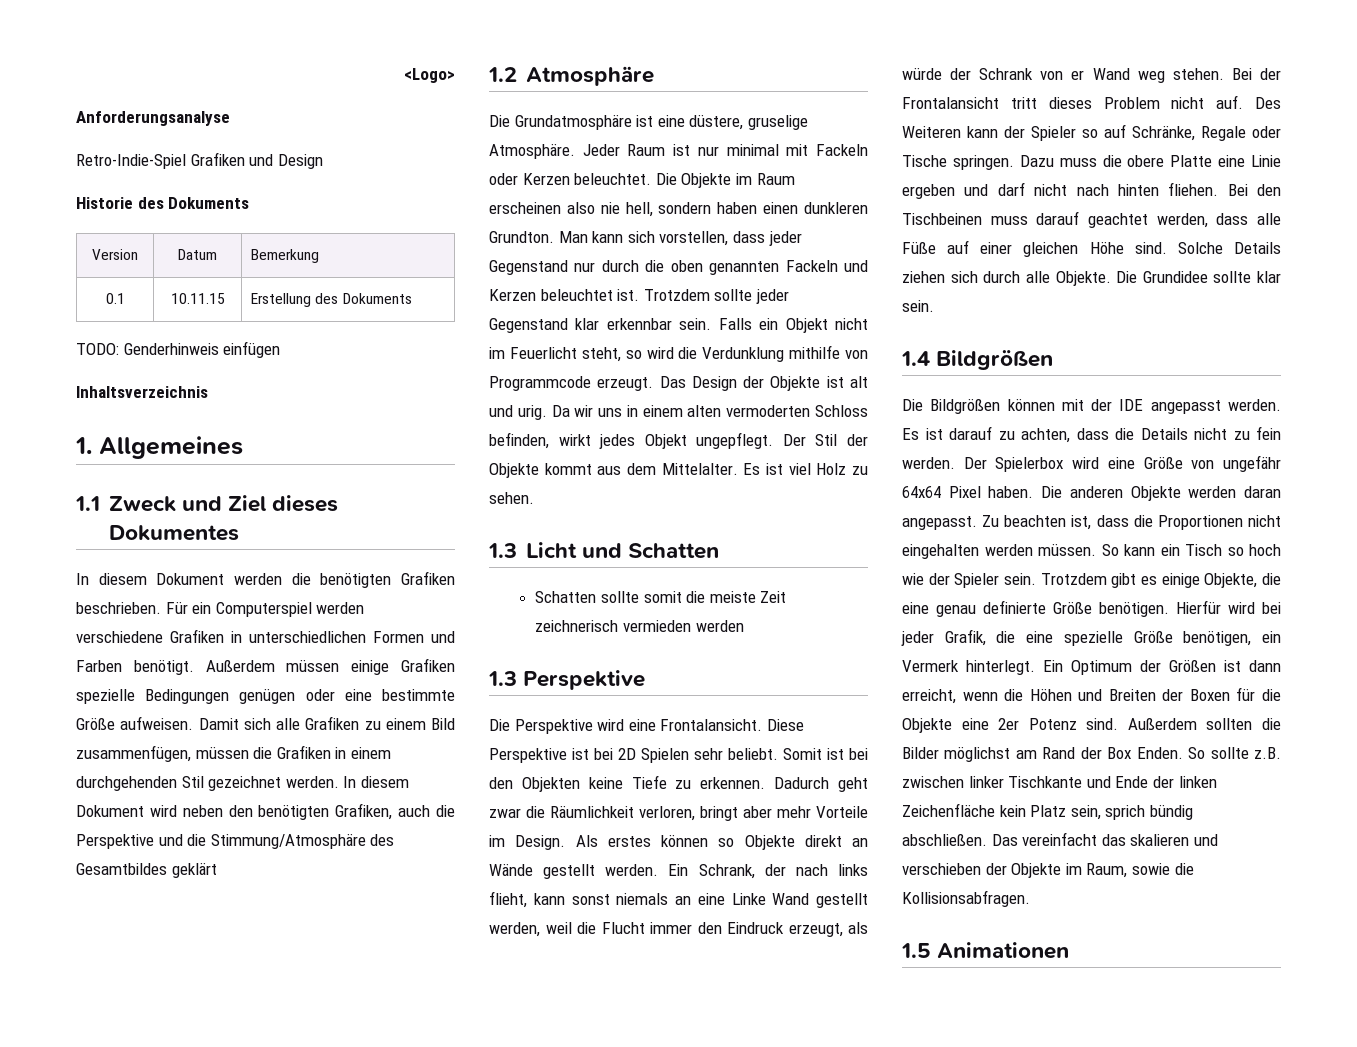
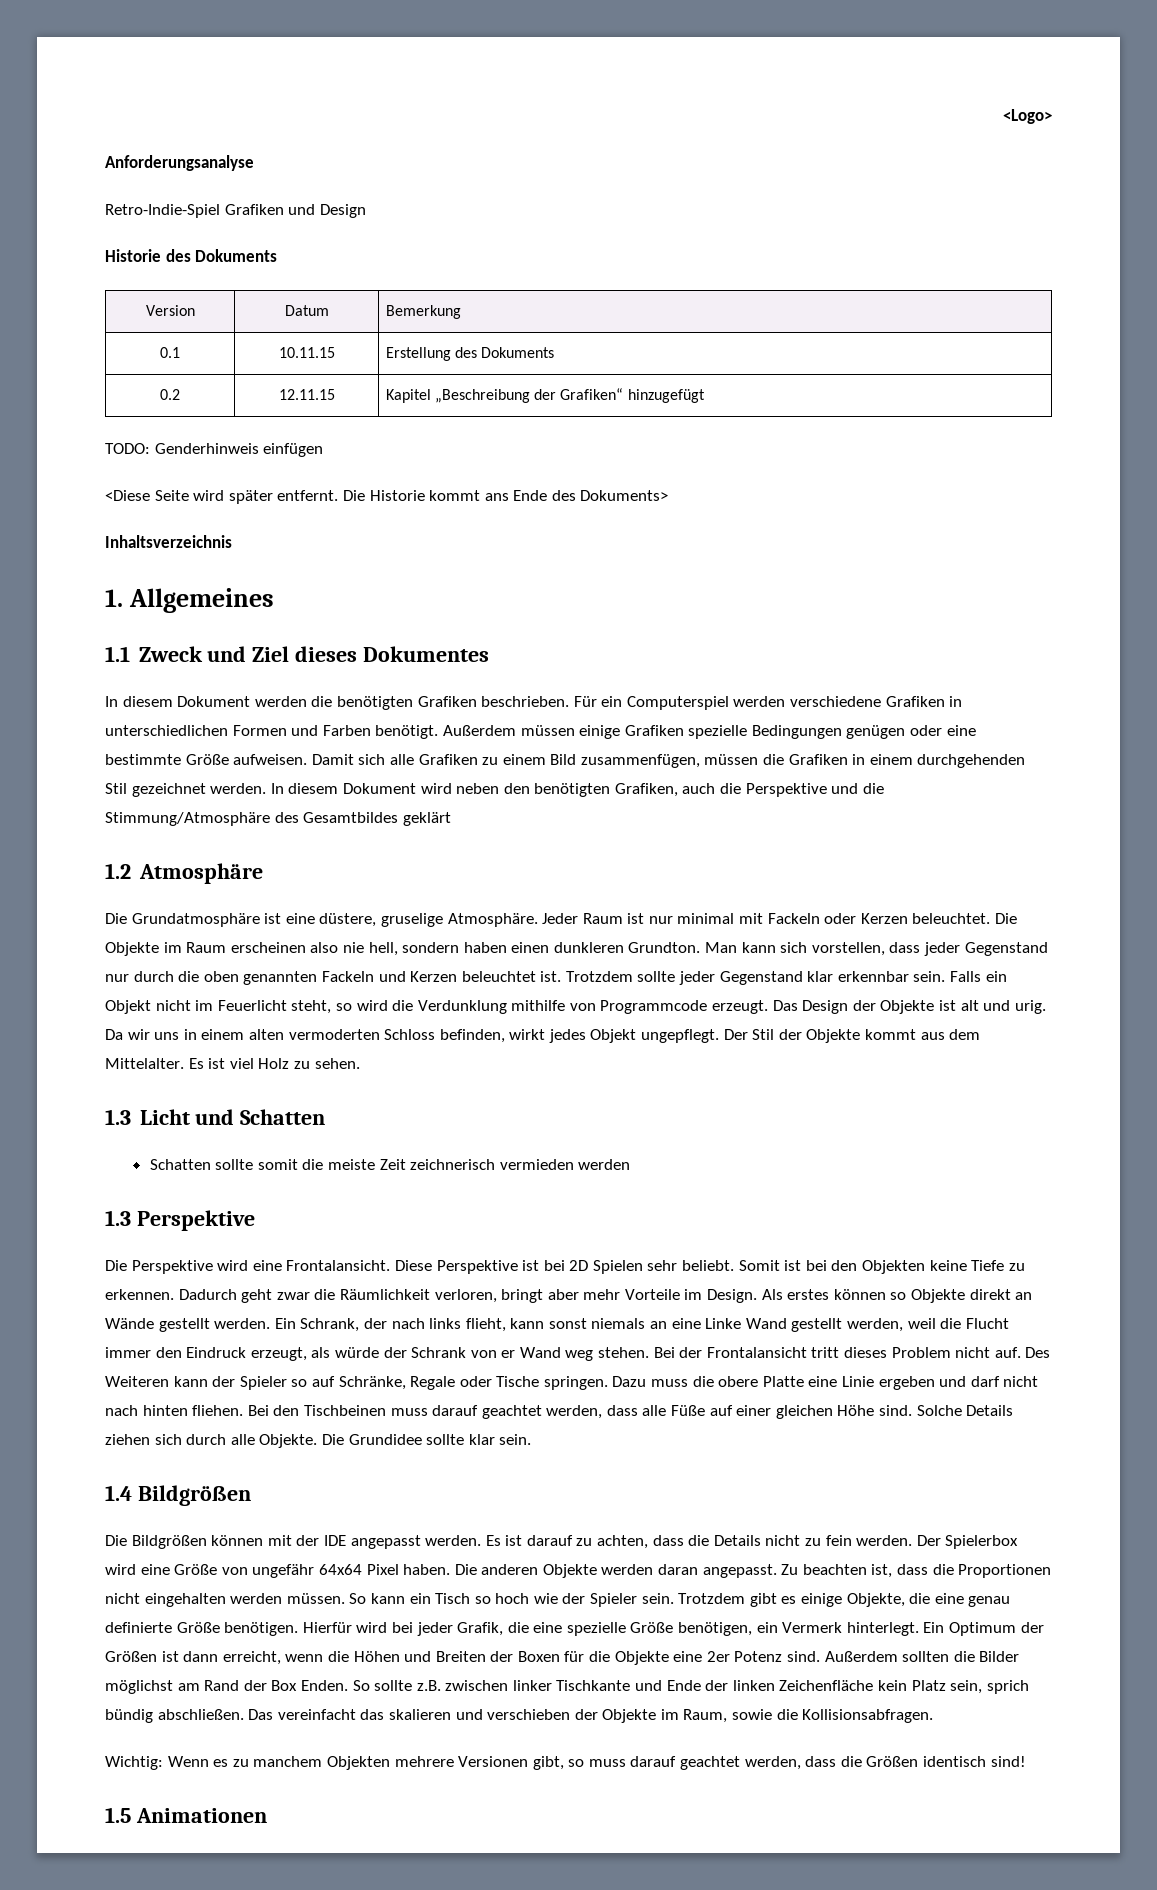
[76,341,281,358] // TODO: Genderhinweis einfügen -> [160,389,180,400] [278,389,335,400] [385,388,705,403] [105,443,324,457] [105,490,669,504] // 0.2 | 12.11.15 | Kapitel „Beschreibung der Grafiken“ hinzugefügt // TODO: Genderhinweis einfügen // <Diese Seite wird später entfernt. Die Historie kommt ans Ende des Dokuments>
(1030, 898) none -> [105,1756,1026,1770] // Wichtig: Wenn es zu manchem Objekten mehrere Versionen gibt, so muss darauf geachtet werden, dass die Größen identisch sind!

